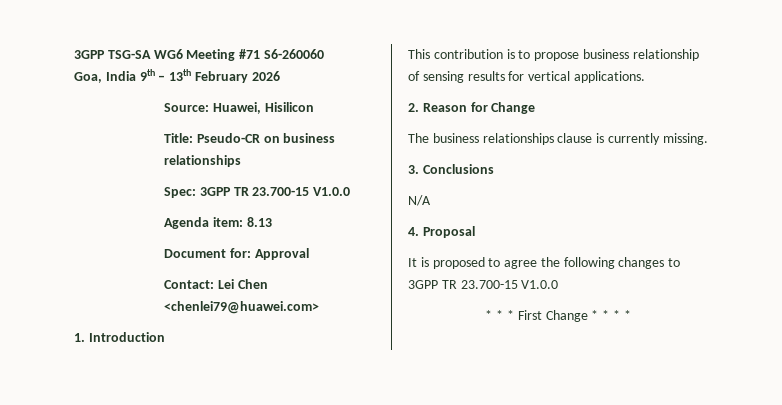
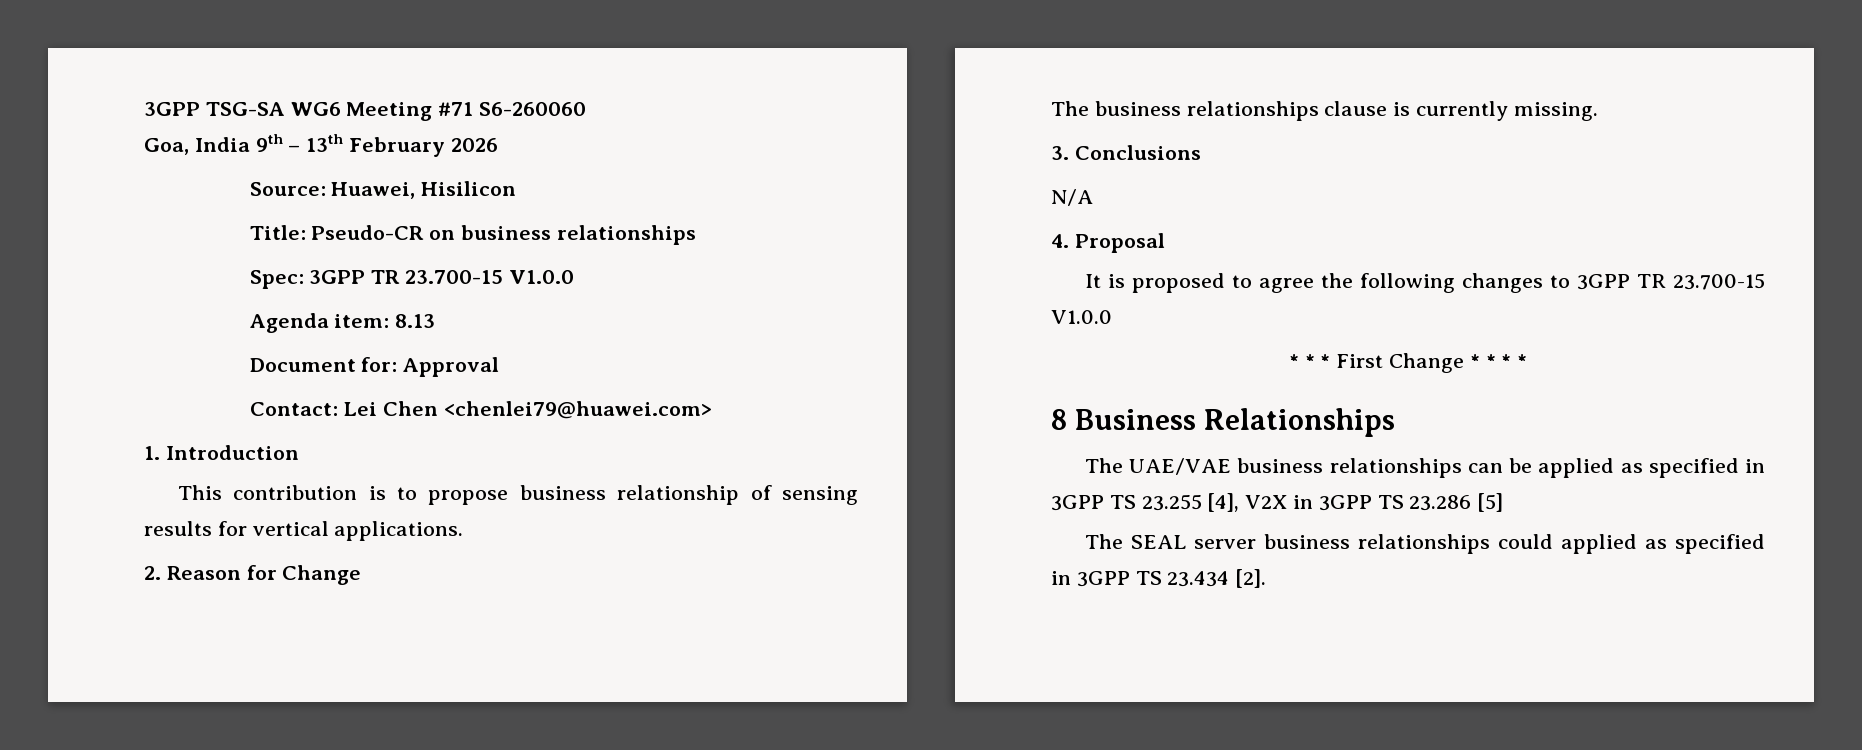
(631, 315) none -> [1051,408,1396,437] [1084,458,1765,478] [1051,493,1504,512] [1084,534,1765,554] [1051,569,1267,588] // 8 Business Relationships // The UAE/VAE business relationships can be applied as specified in 3GPP TS 23.255 [4], V2X in 3GPP TS 23.286 [5] // The SEAL server business relationships could applied as specified in 3GPP TS 23.434 [2].

